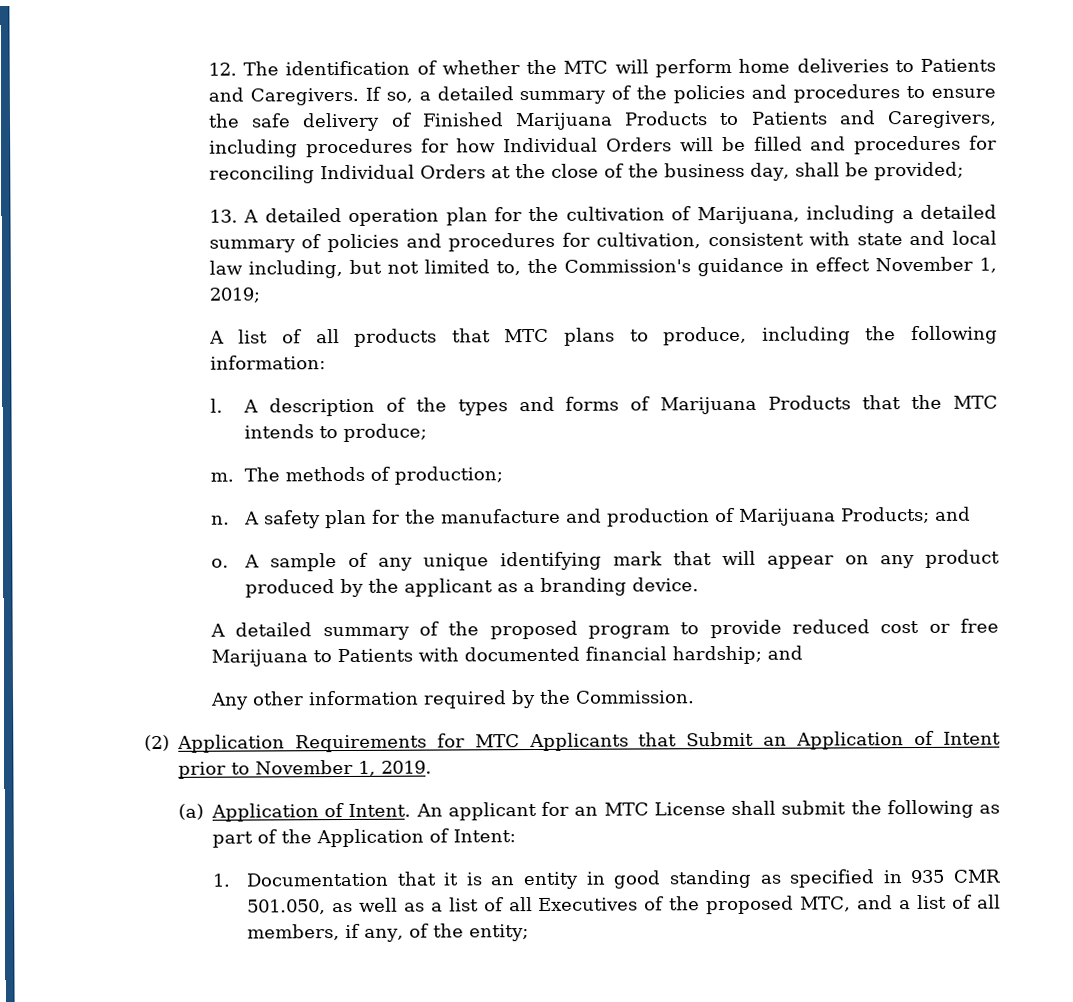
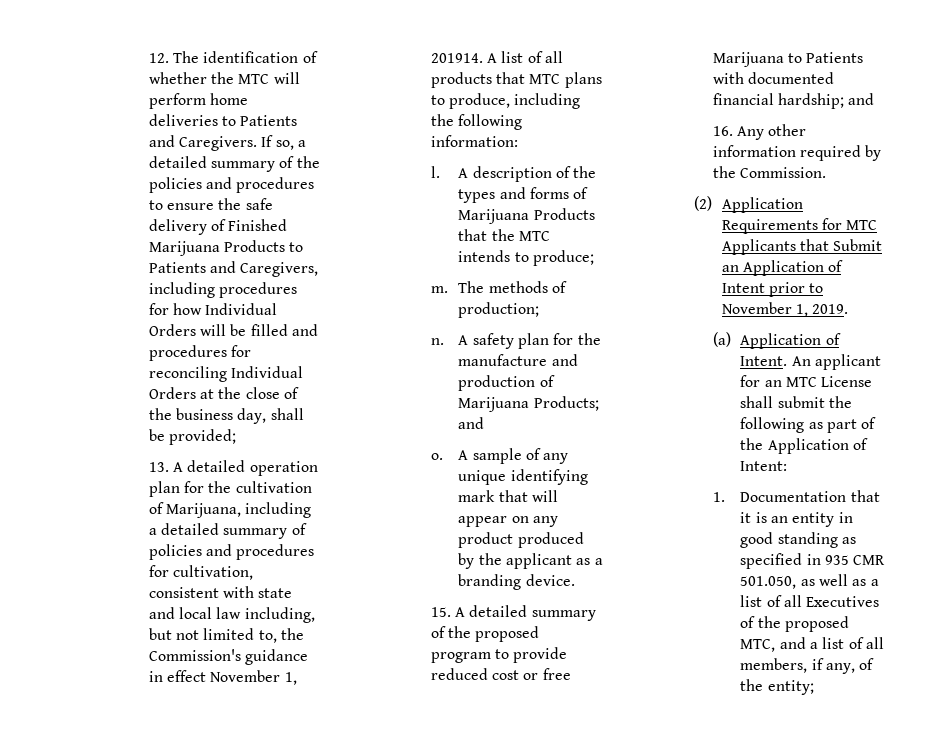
[208,287,260,303] 2019; // -> [430,53,483,63] 201914.
(699, 584) none -> [430,607,451,617] 15.
(803, 652) none -> [712,126,733,136] 16.

